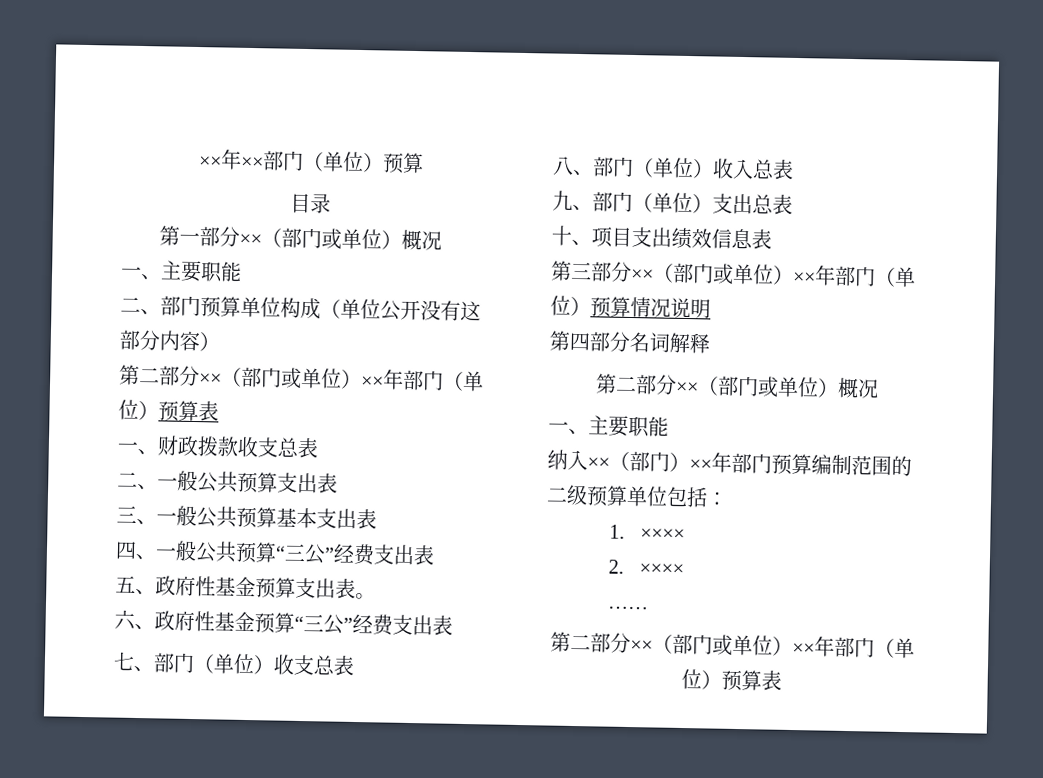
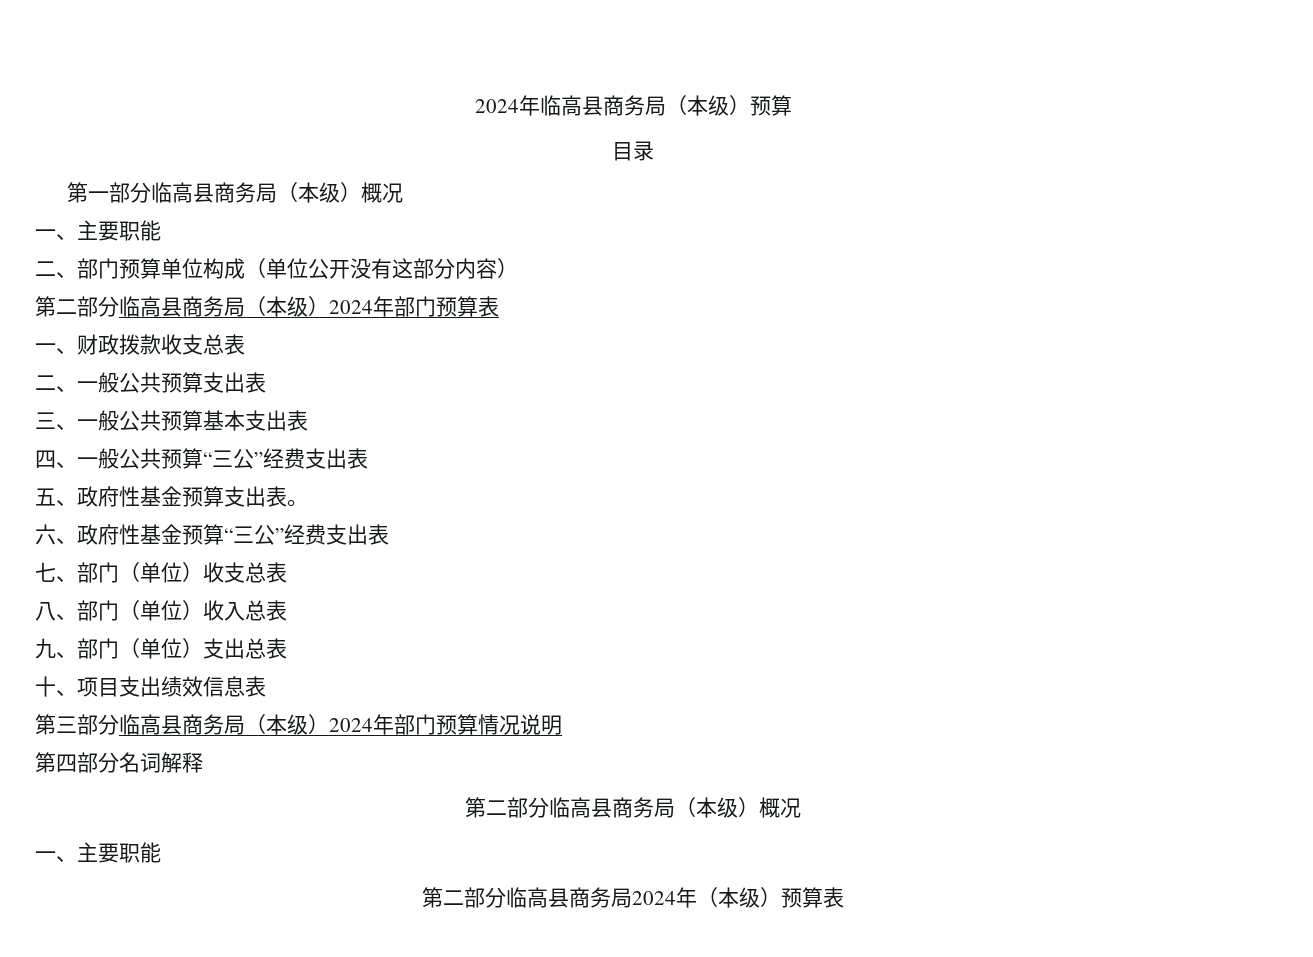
[198,149,364,173] ××年××部门（单位 -> [474,95,729,116] 2024年临高县商务局（本级
[238,227,382,250] ××（部门或单位 -> [150,182,340,203] 临高县商务局（本级
[199,366,484,392] [118,399,159,421] ××（部门或单位）××年部门（单位） -> [119,296,436,317] 临高县商务局（本级）2024年部门
[631,262,916,288] [550,295,591,317] ××（部门或单位）××年部门（单位） -> [119,714,436,735] 临高县商务局（本级）2024年部门
[674,375,879,399] [548,415,669,438] [547,449,912,477] [546,484,728,508] [608,524,685,541] [607,559,684,576] [606,605,649,610] [549,631,915,659] [680,668,702,690] ××（部门或单位）概况 // 一、主要职能 // 纳入××（部门）××年部门预算编制范围的二级预算单位包括： // 1. ×××× // 2. ×××× // …… // 第二部分××（部门或单位）××年部门（单位 -> [549,797,801,818] [35,842,161,863] [422,887,760,908] 临高县商务局（本级）概况 // 一、主要职能 // 第二部分临高县商务局2024年（本级

